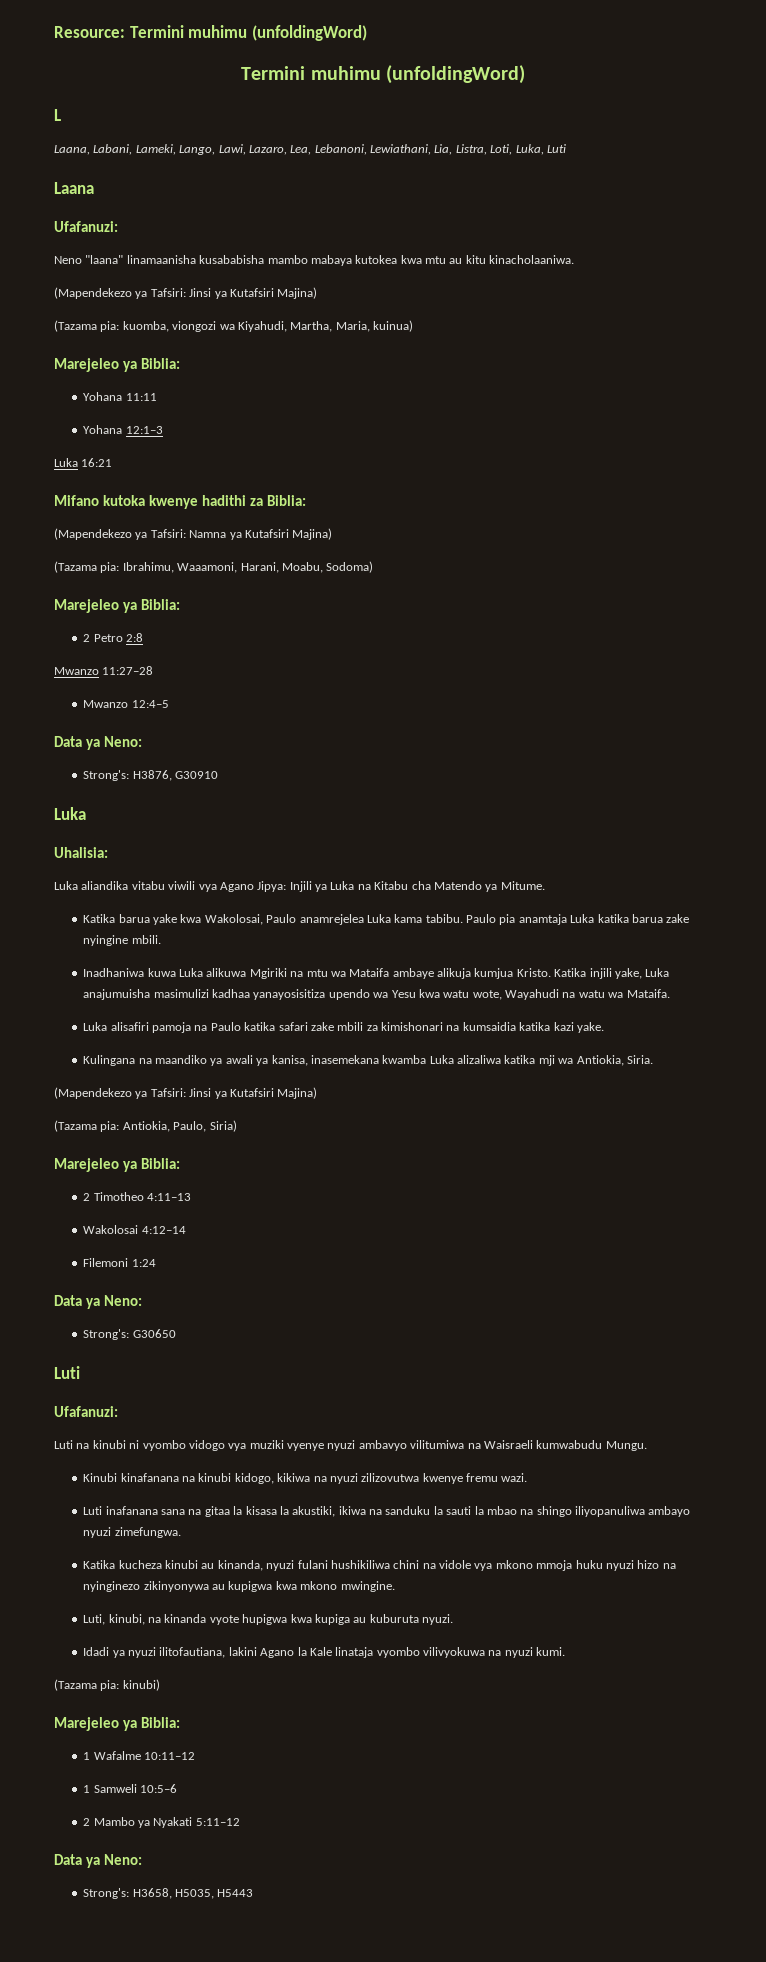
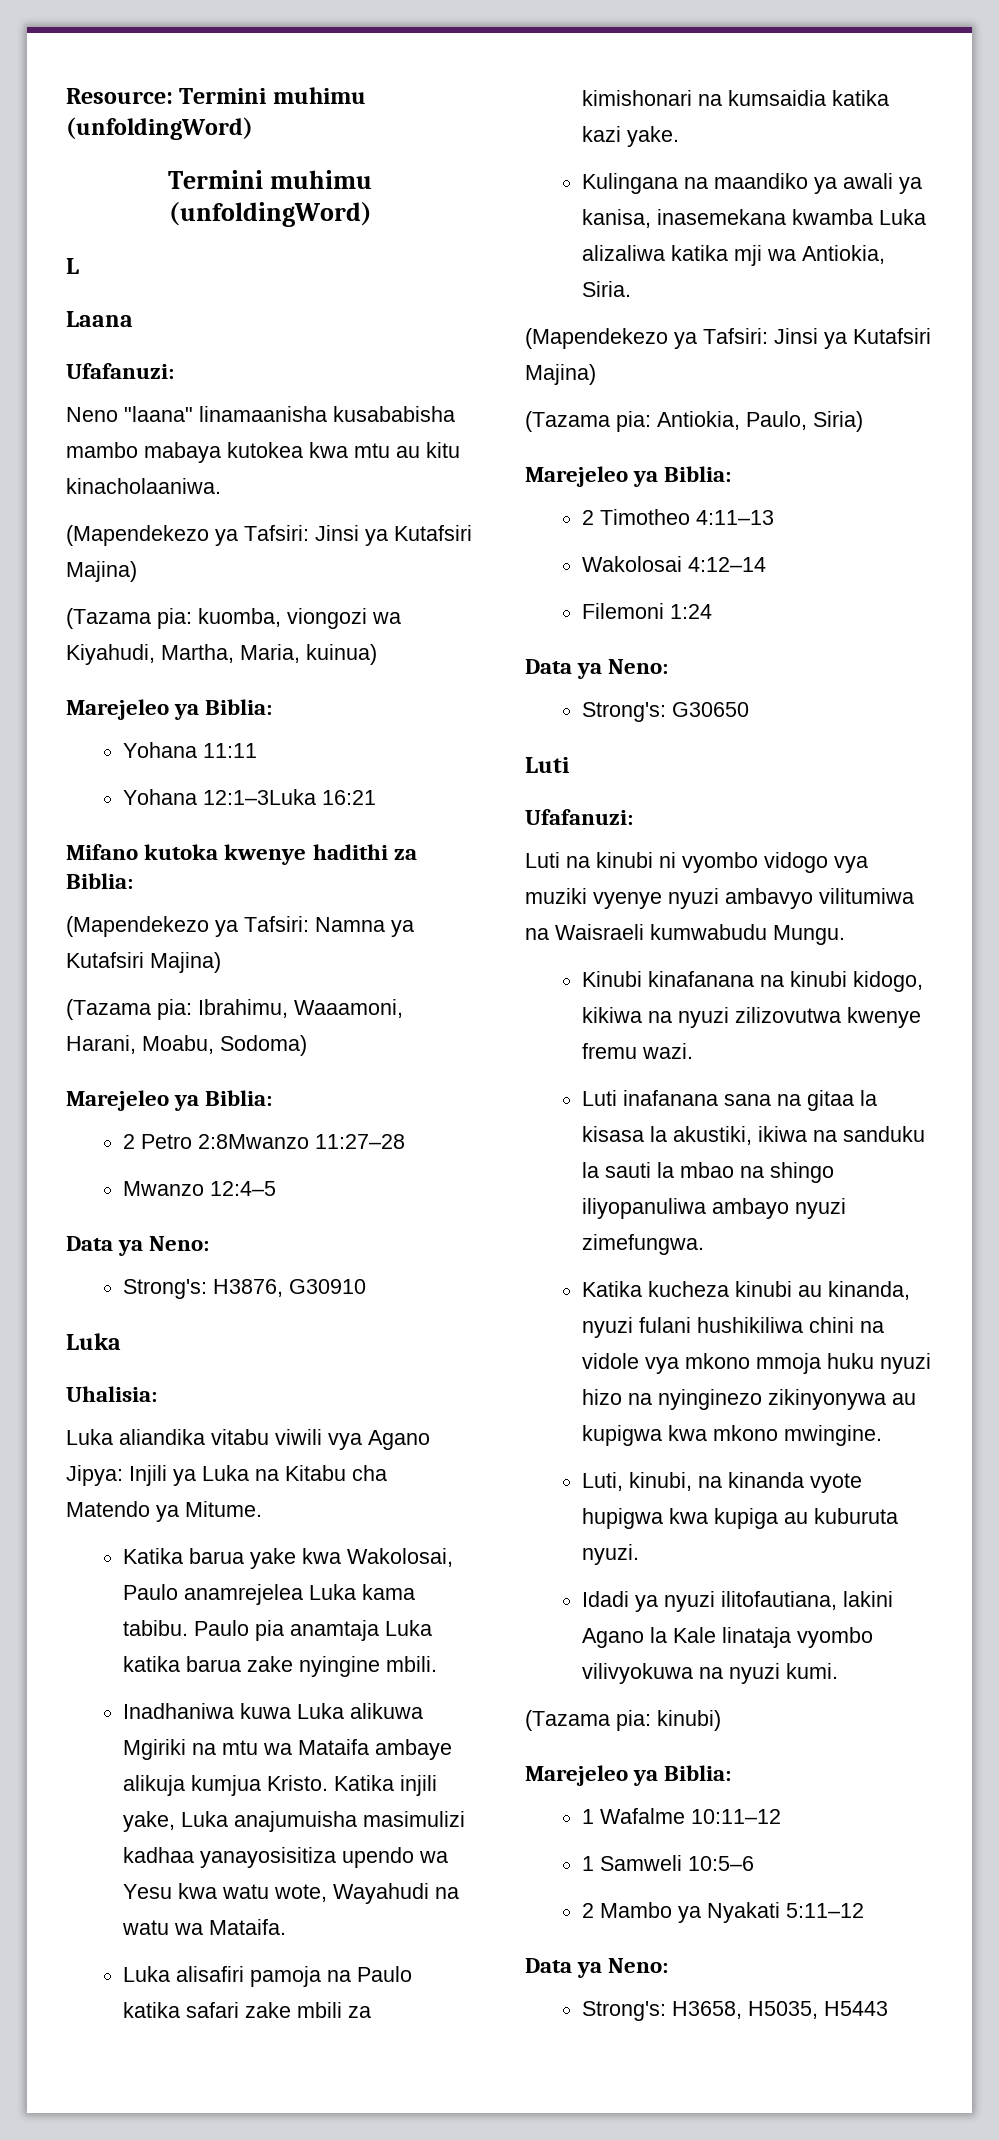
[54,144,566,155] // Laana, Labani, Lameki, Lango, Lawi, Lazaro, Lea, Lebanoni, Lewiathani, Lia, Listra, Loti, Luka, Luti -> (79, 266) none
[125,426,163,434] [54,458,78,467] 12:1–3 // Luka -> [203,789,317,805] 12:1–3Luka
[126,633,144,642] [54,667,99,675] 2:8 // Mwanzo -> [198,1134,310,1149] 2:8Mwanzo

